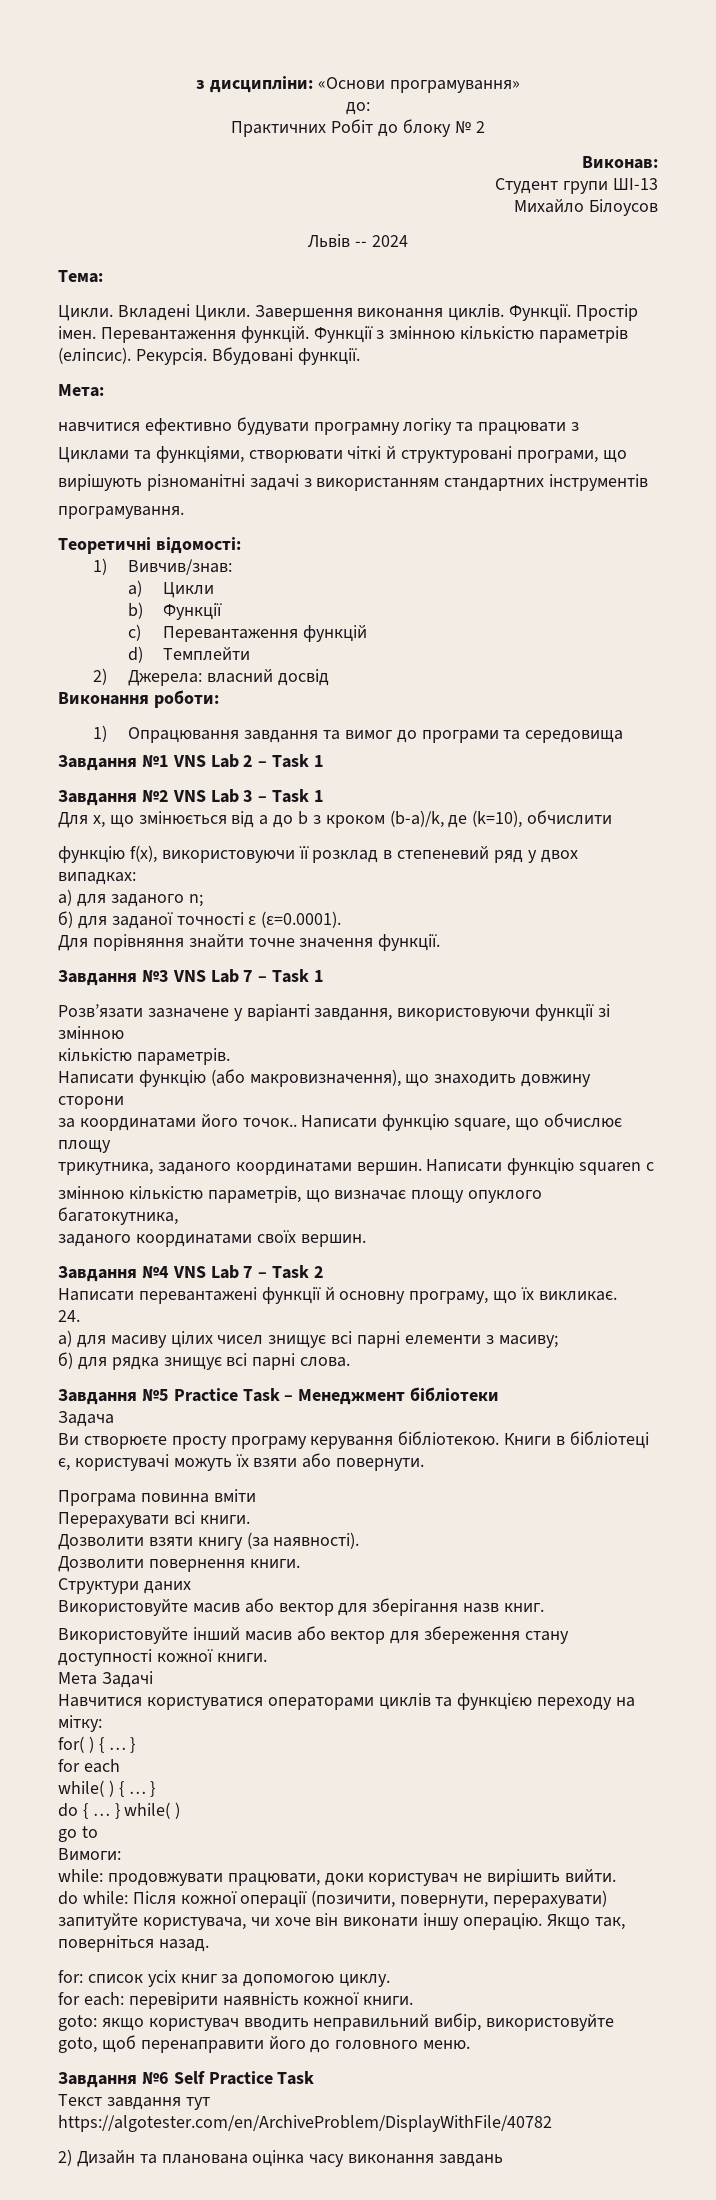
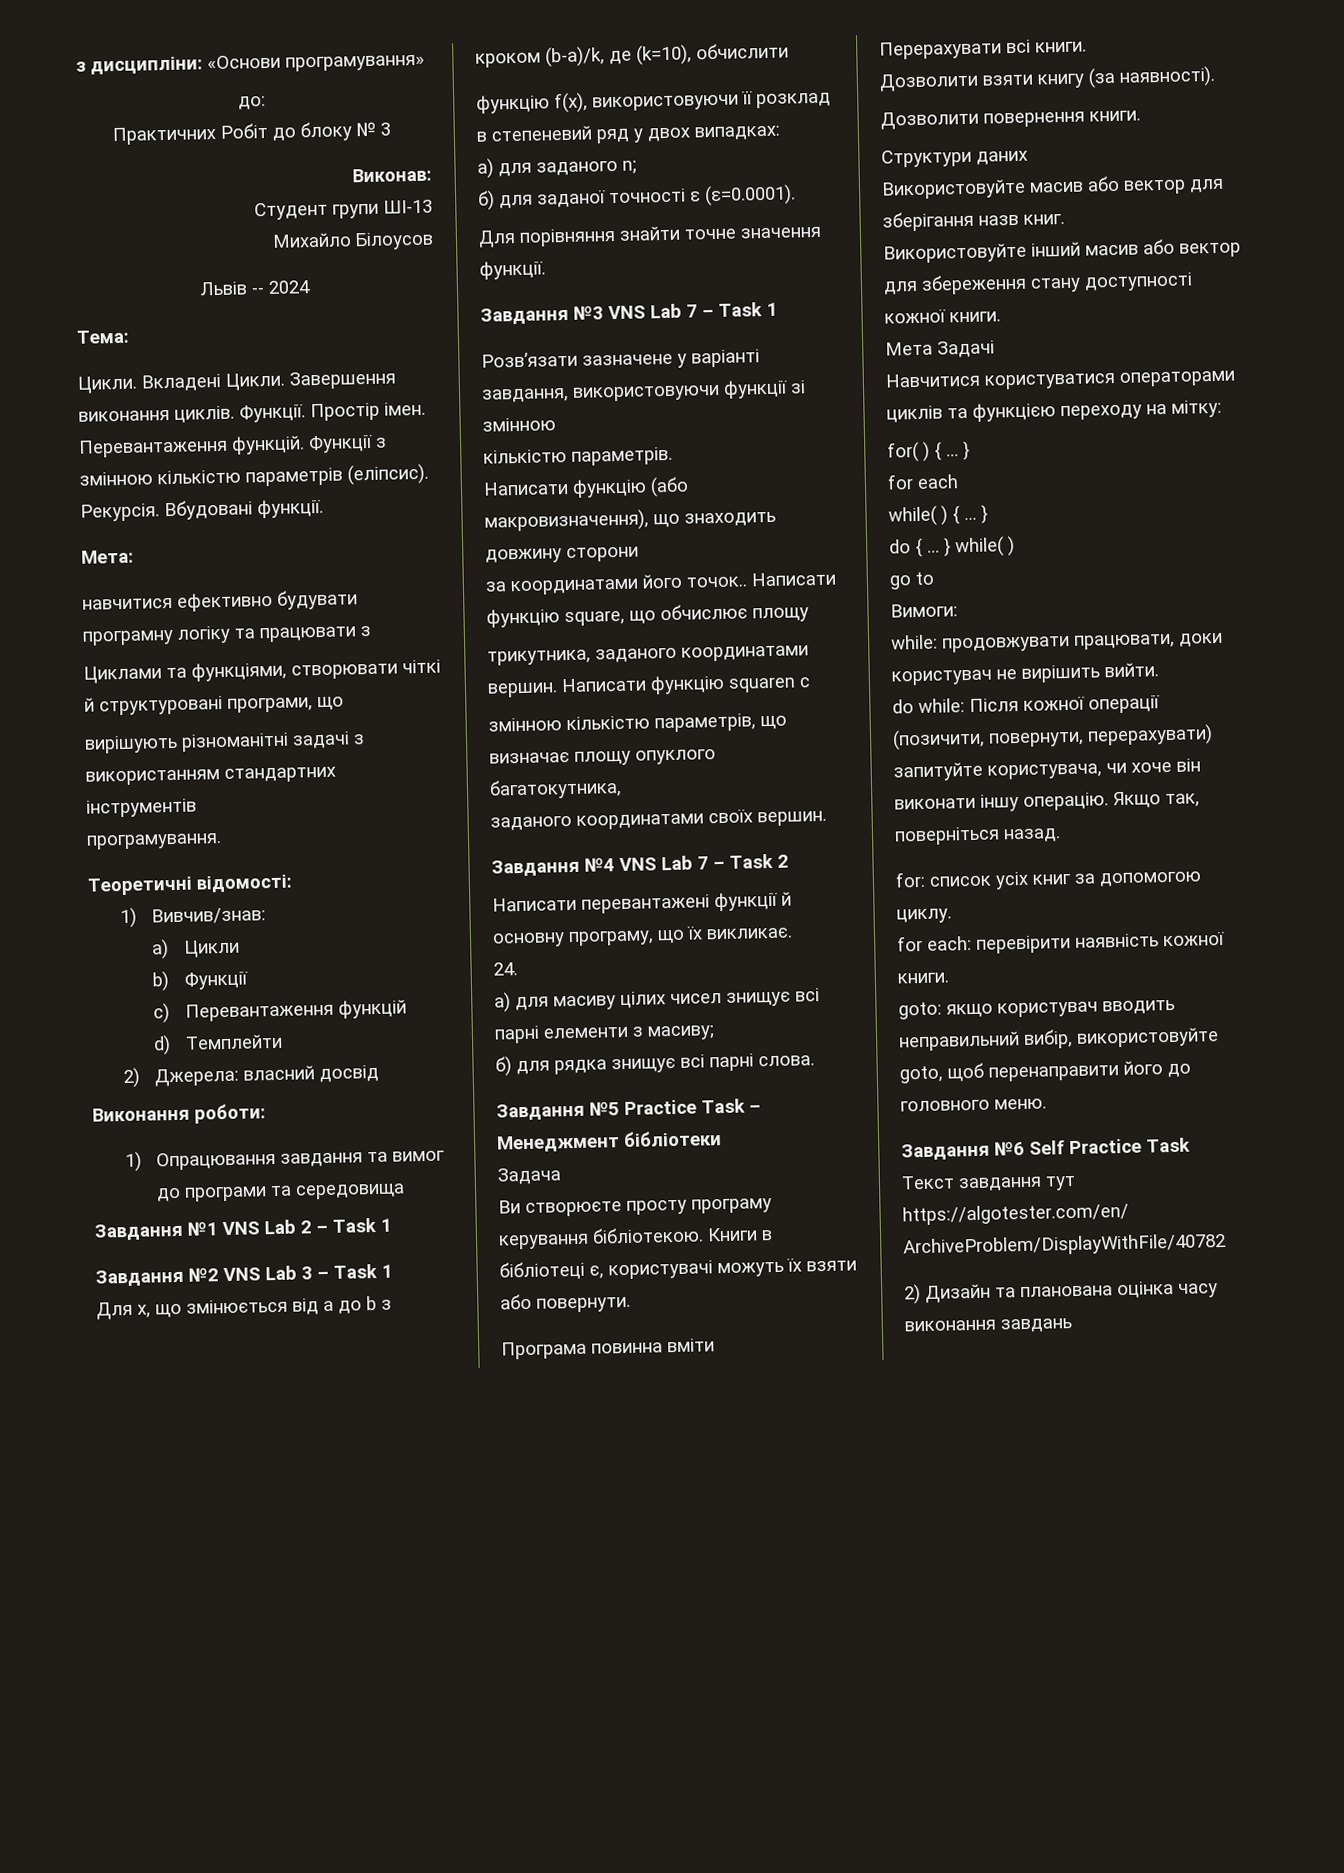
[475,121,485,133] 2 -> [380,122,391,136] 3

